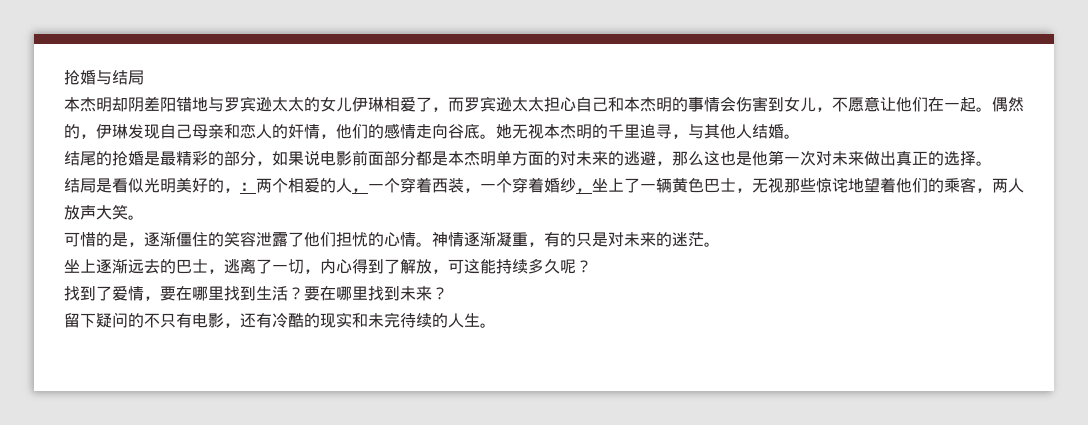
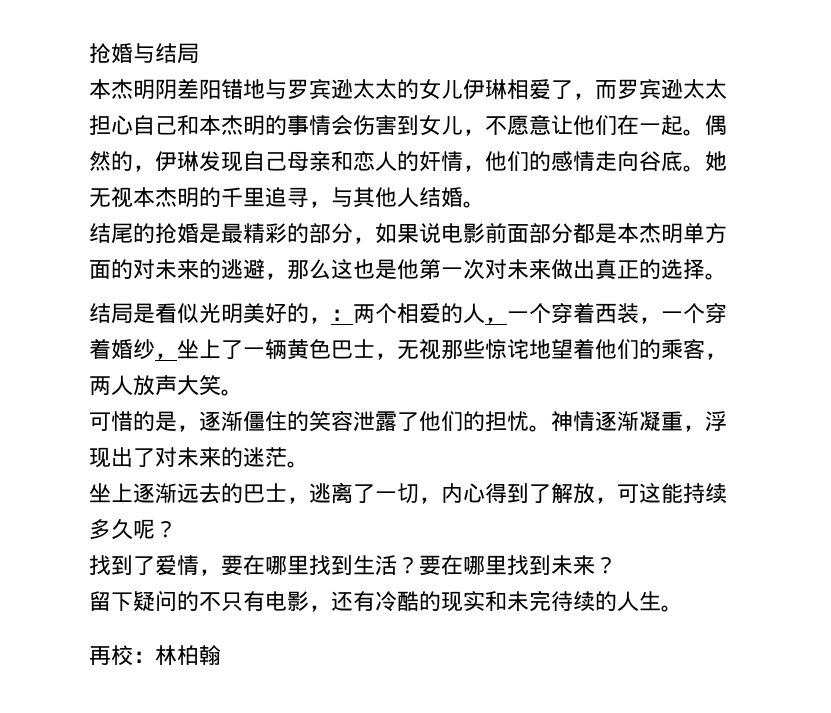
[112,97,128,112] 却 -> (155, 89) none
[336,232,416,247] 担忧的心情 -> [463,411,529,431] 的担忧
[544,232,608,247] 有的只是 -> [705,411,727,431] [89,447,155,468] 浮现出了
(496, 325) none -> [89,645,221,666] // 再校：林柏翰

